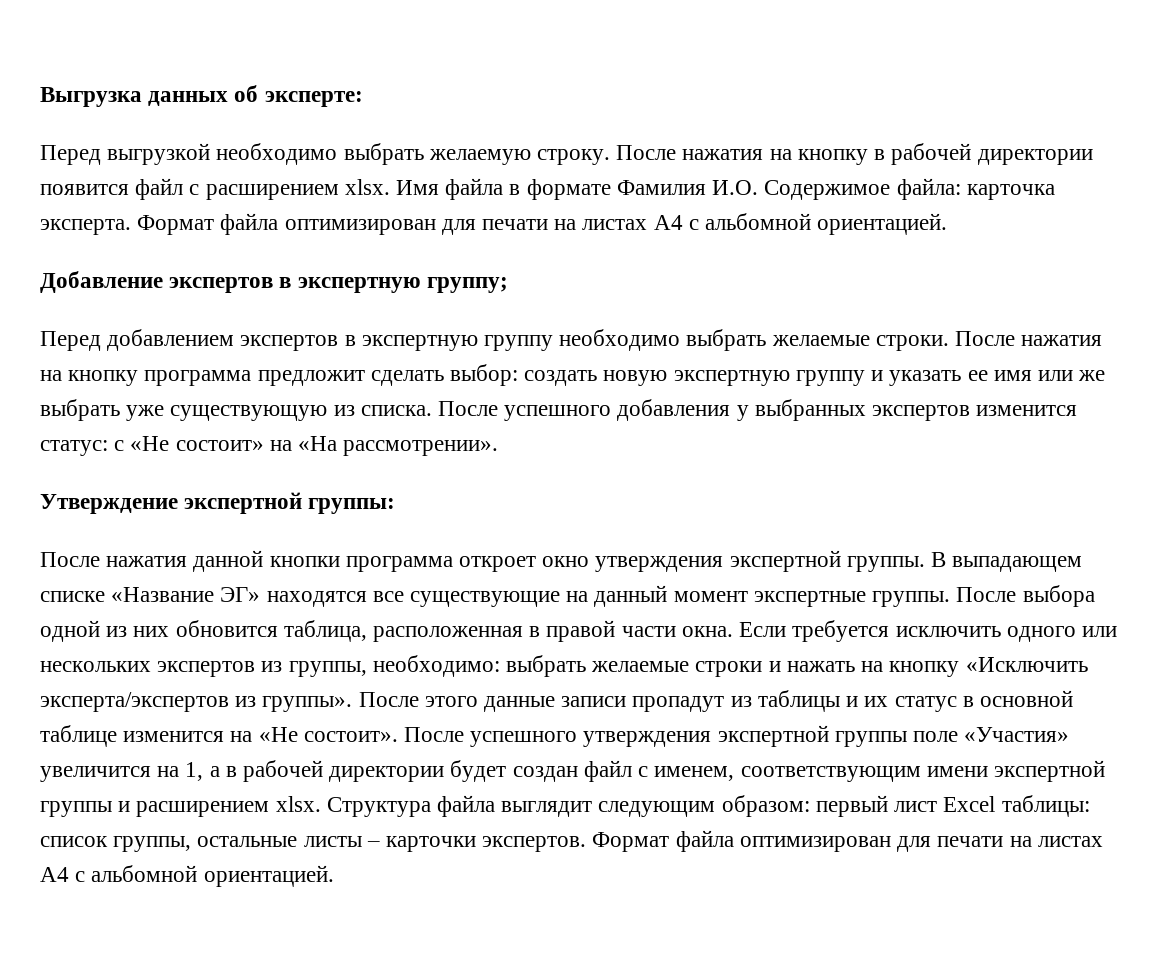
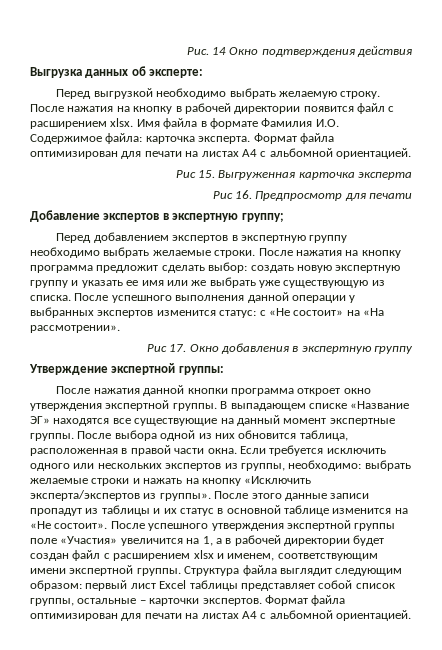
(40, 97) none -> [186,46,412,57] Рис. 14 Окно подтверждения действия //
(948, 224) none -> [175,170,412,180] [212,190,412,201] // Рис 15. Выгруженная карточка эксперта // Рис 16. Предпросмотр для печати
[617,399,731,421] добавления -> [175,292,346,303] выполнения данной операции
(499, 448) none -> [146,343,413,354] // Рис 17. Окно добавления в экспертную группу
(649, 771) none -> [113,550,224,561] расширением xlsx и
[40,796,321,817] группы и расширением xlsx. -> [136,568,181,576] группы.
[1001,795,1090,817] таблицы: -> [189,580,353,591] таблицы представляет собой
[303,836,362,847] листы -> (137, 601) none

